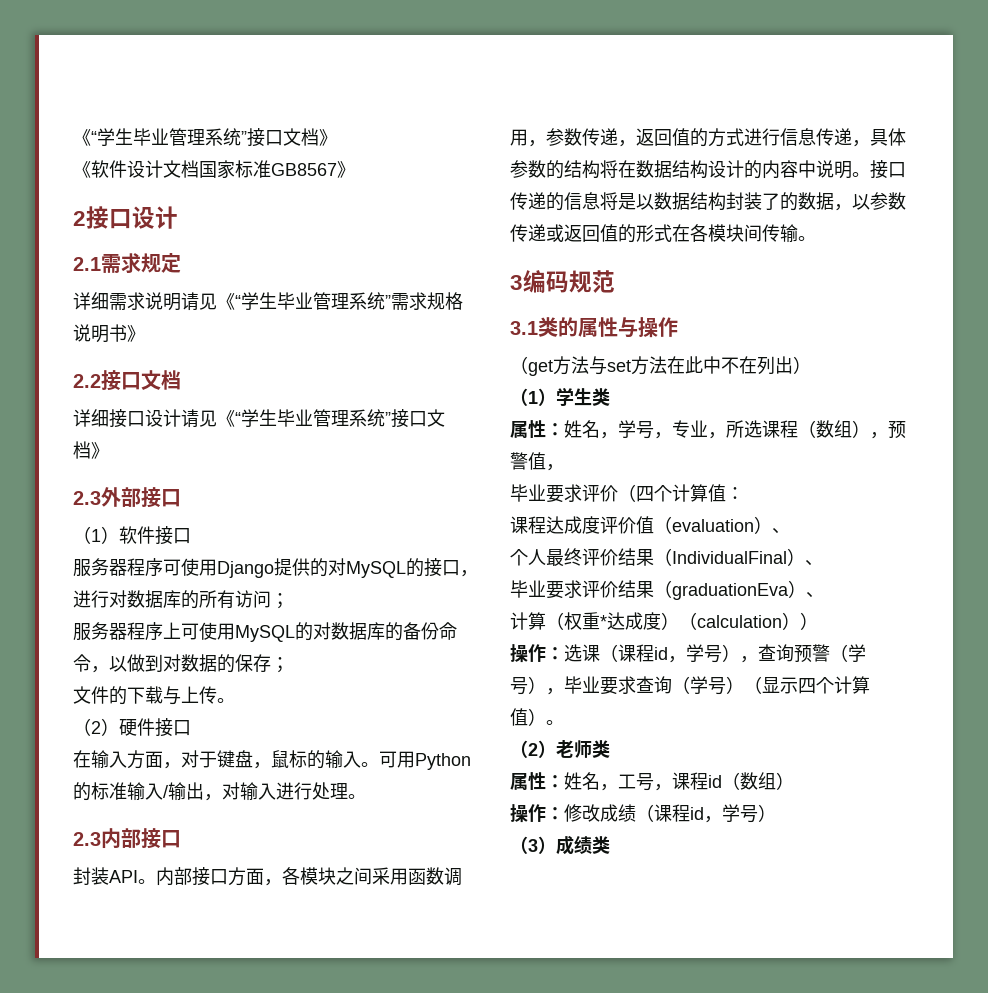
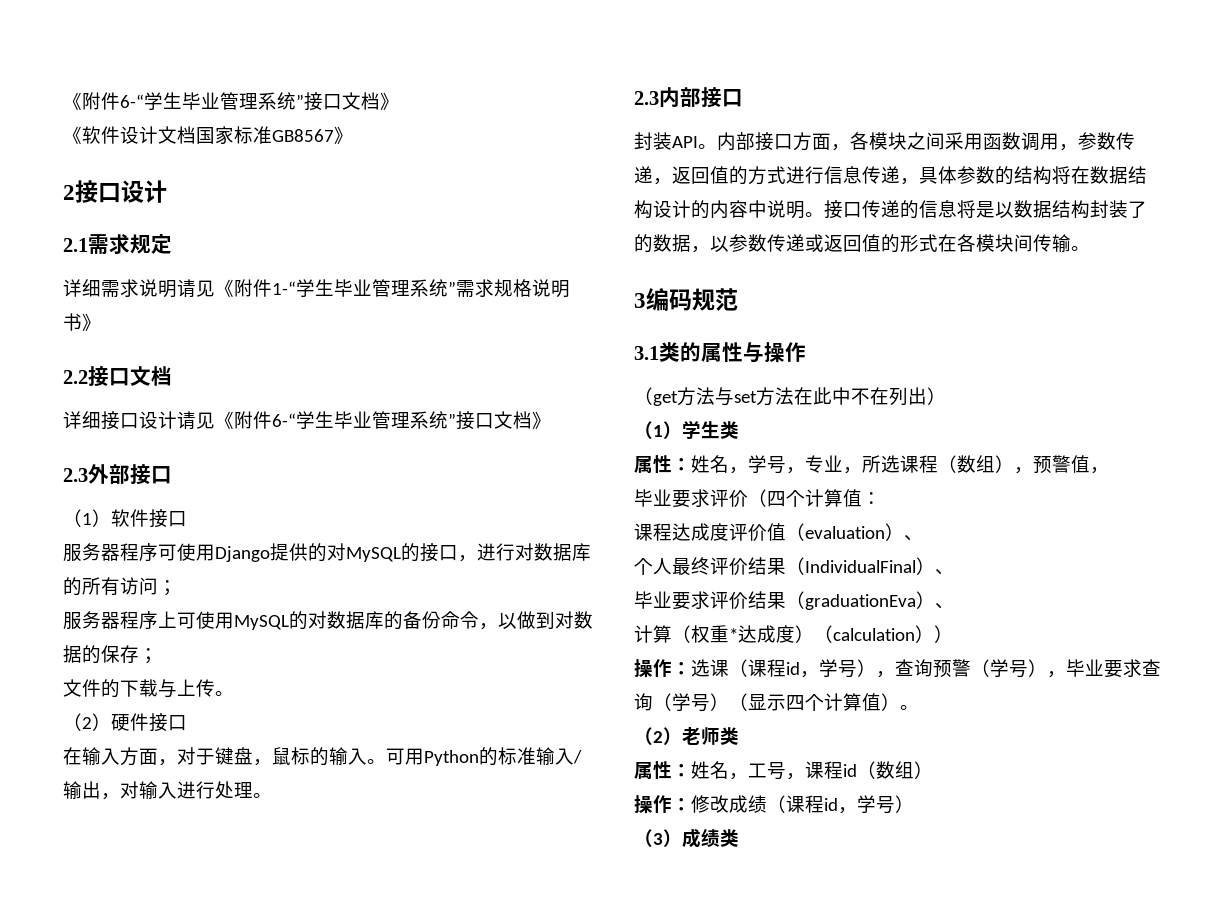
[73,129,97,146] 《“ -> [63,92,144,110] 《附件6-“
[235,295,241,308] “ -> [234,279,296,297] 附件1-“
[235,412,241,425] “ -> [234,411,296,429] 附件6-“

